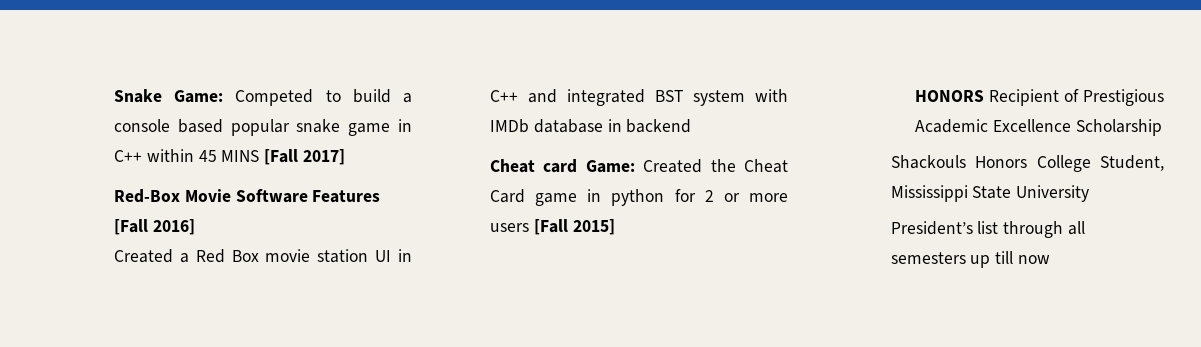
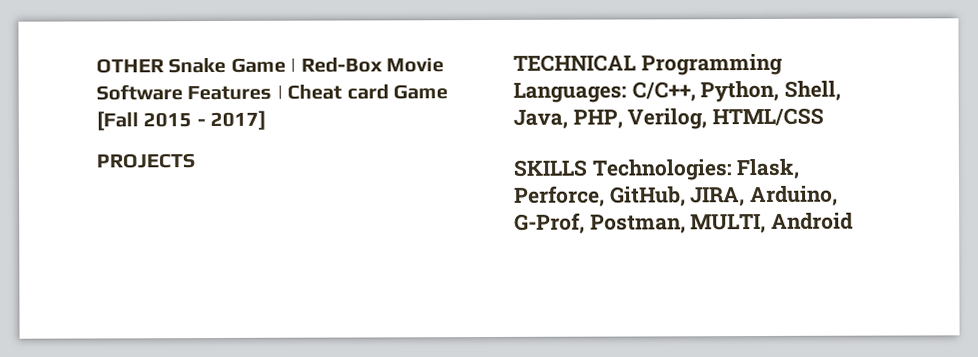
[114,89,413,106] [114,119,412,136] [114,149,345,165] [114,189,381,203] [114,219,195,235] [114,249,412,263] [490,89,788,106] [490,119,692,133] [490,159,788,173] [490,189,789,206] [490,219,615,235] [915,89,1164,106] [915,119,1162,136] [890,155,1164,172] [890,185,1090,202] [890,221,1085,238] [890,251,1050,268] Snake Game: Competed to build a console based popular snake game in C++ within 45 MINS [Fall 2017] // Red-Box Movie Software Features [Fall 2016] // Created a Red Box movie station UI in C++ and integrated BST system with IMDb database in backend // Cheat card Game: Created the Cheat Card game in python for 2 or more users [Fall 2015] // HONORS Recipient of Prestigious Academic Excellence Scholarship // Shackouls Honors College Student, Mississippi State University // President’s list through all semesters up till now -> [96,57,444,74] [96,84,448,101] [96,110,267,131] [96,153,195,169] [513,53,783,76] [513,80,842,103] [513,107,825,130] [513,158,801,181] [514,185,839,207] [514,212,855,234] OTHER Snake Game | Red-Box Movie Software Features | Cheat card Game [Fall 2015 - 2017] // PROJECTS // TECHNICAL Programming Languages: C/C++, Python, Shell, Java, PHP, Verilog, HTML/CSS // SKILLS Technologies: Flask, Perforce, GitHub, JIRA, Arduino, G-Prof, Postman, MULTI, Android

